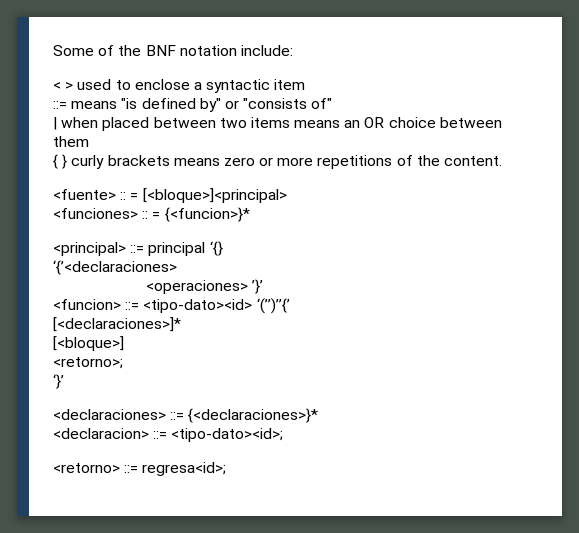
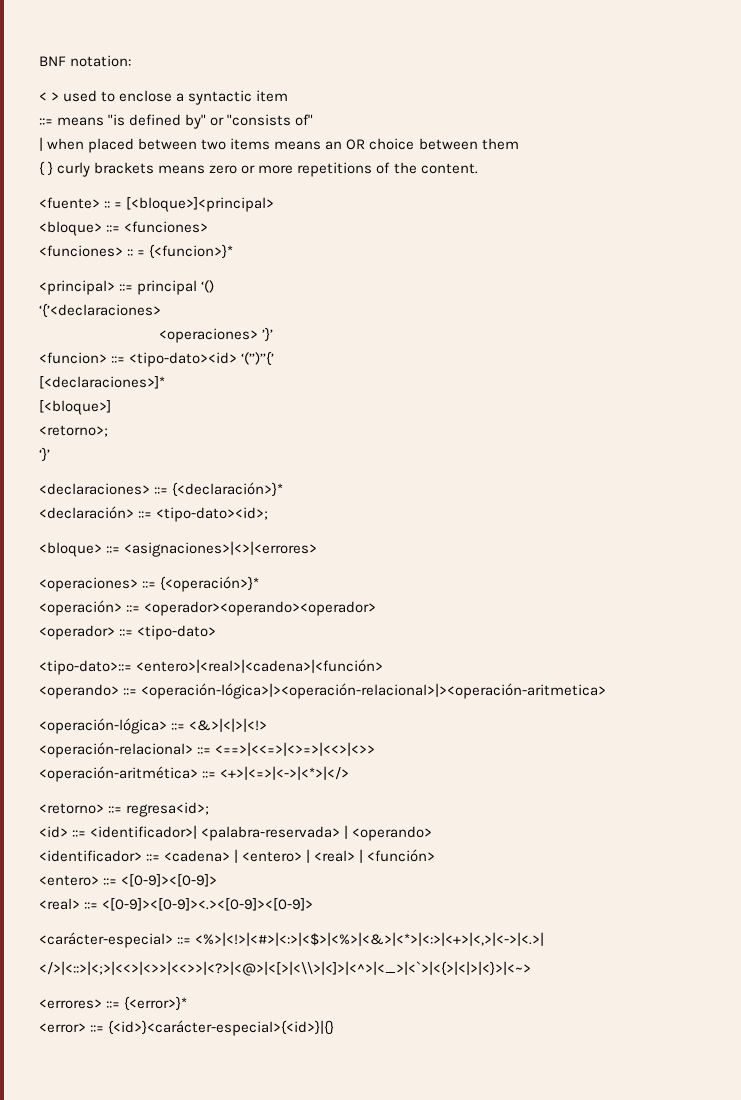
[53,45,293,56] Some of the BNF notation include: -> [39,55,132,67] BNF notation:
(287, 195) none -> [39,221,209,236] // <bloque> ::= <funciones>
[209,241,223,256] ‘{} -> [201,280,215,293] ‘()
[188,408,319,423] [53,428,149,439] {<declaraciones>}* // <declaracion> -> [172,482,284,497] [39,506,134,519] {<declaración>}* // <declaración>
[53,462,227,476] <retorno> ::= regresa<id>; -> [39,541,318,557] [39,576,260,592] [39,600,377,616] [39,625,217,640] [39,659,384,675] [39,683,607,699] [39,718,268,734] [39,742,376,758] [39,766,350,782] [39,802,210,817] [39,825,433,841] [39,849,436,863] [39,874,218,887] [39,898,314,911] [39,932,545,948] [39,961,531,976] [39,996,188,1011] [39,1020,335,1036] <bloque> ::= <asignaciones>|<>|<errores> // <operaciones> ::= {<operación>}* // <operación> ::= <operador><operando><operador> // <operador> ::= <tipo-dato> // <tipo-dato>::= <entero>|<real>|<cadena>|<función> // <operando> ::= <operación-lógica>|><operación-relacional>|><operación-aritmetica> // <operación-lógica> ::= <&>|<|>|<!> // <operación-relacional> ::= <==>|<<=>|<>=>|<<>|<>> // <operación-aritmética> ::= <+>|<=>|<->|<*>|</> // <retorno> ::= regresa<id>; // <id> ::= <identificador>| <palabra-reservada> | <operando> // <identificador> ::= <cadena> | <entero> | <real> | <función> // <entero> ::= <[0-9]><[0-9]> // <real> ::= <[0-9]><[0-9]><.><[0-9]><[0-9]> // <carácter-especial> ::= <%>|<!>|<#>|<:>|<$>|<%>|<&>|<*>|<:>|<+>|<,>|<->|<.>| // </>|<::>|<;>|<<>|<>>|<<>>|<?>|<@>|<[>|<\\>|<]>|<^>|<_>|<`>|<{>|<|>|<}>|<~> // <errores> ::= {<error>}* // <error> ::= {<id>}<carácter-especial>{<id>}|{}

